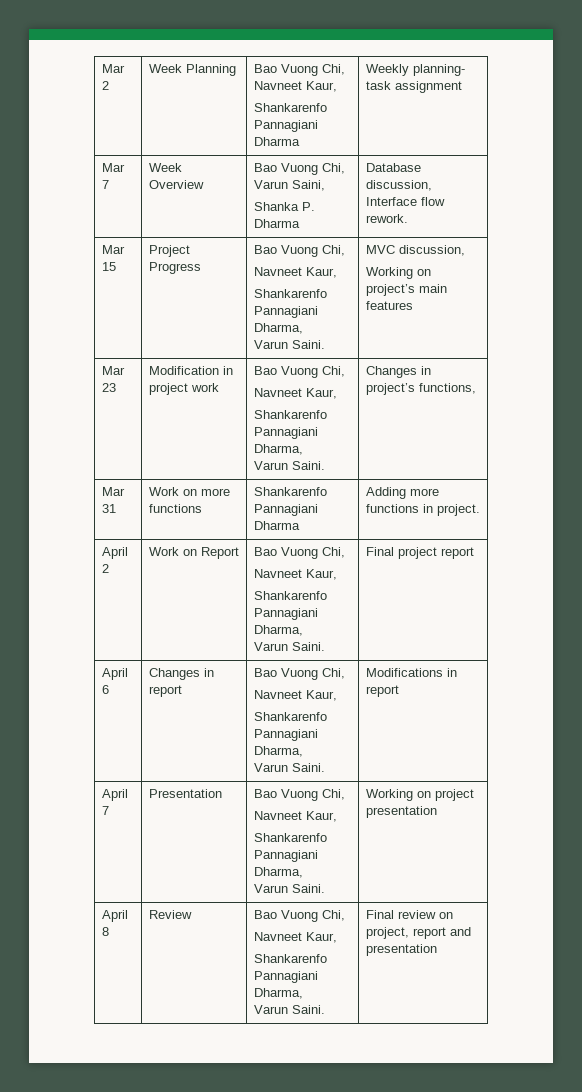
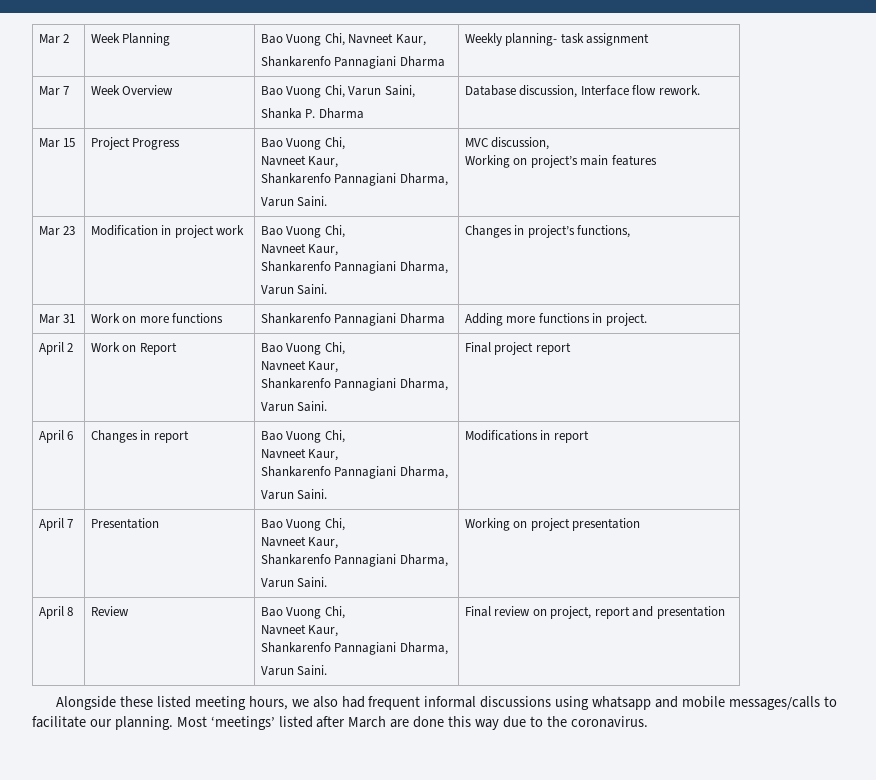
(437, 950) none -> [56,696,837,710] [32,716,648,730] // Alongside these listed meeting hours, we also had frequent informal discussions using whatsapp and mobile messages/calls to facilitate our planning. Most ‘meetings’ listed after March are done this way due to the coronavirus.

